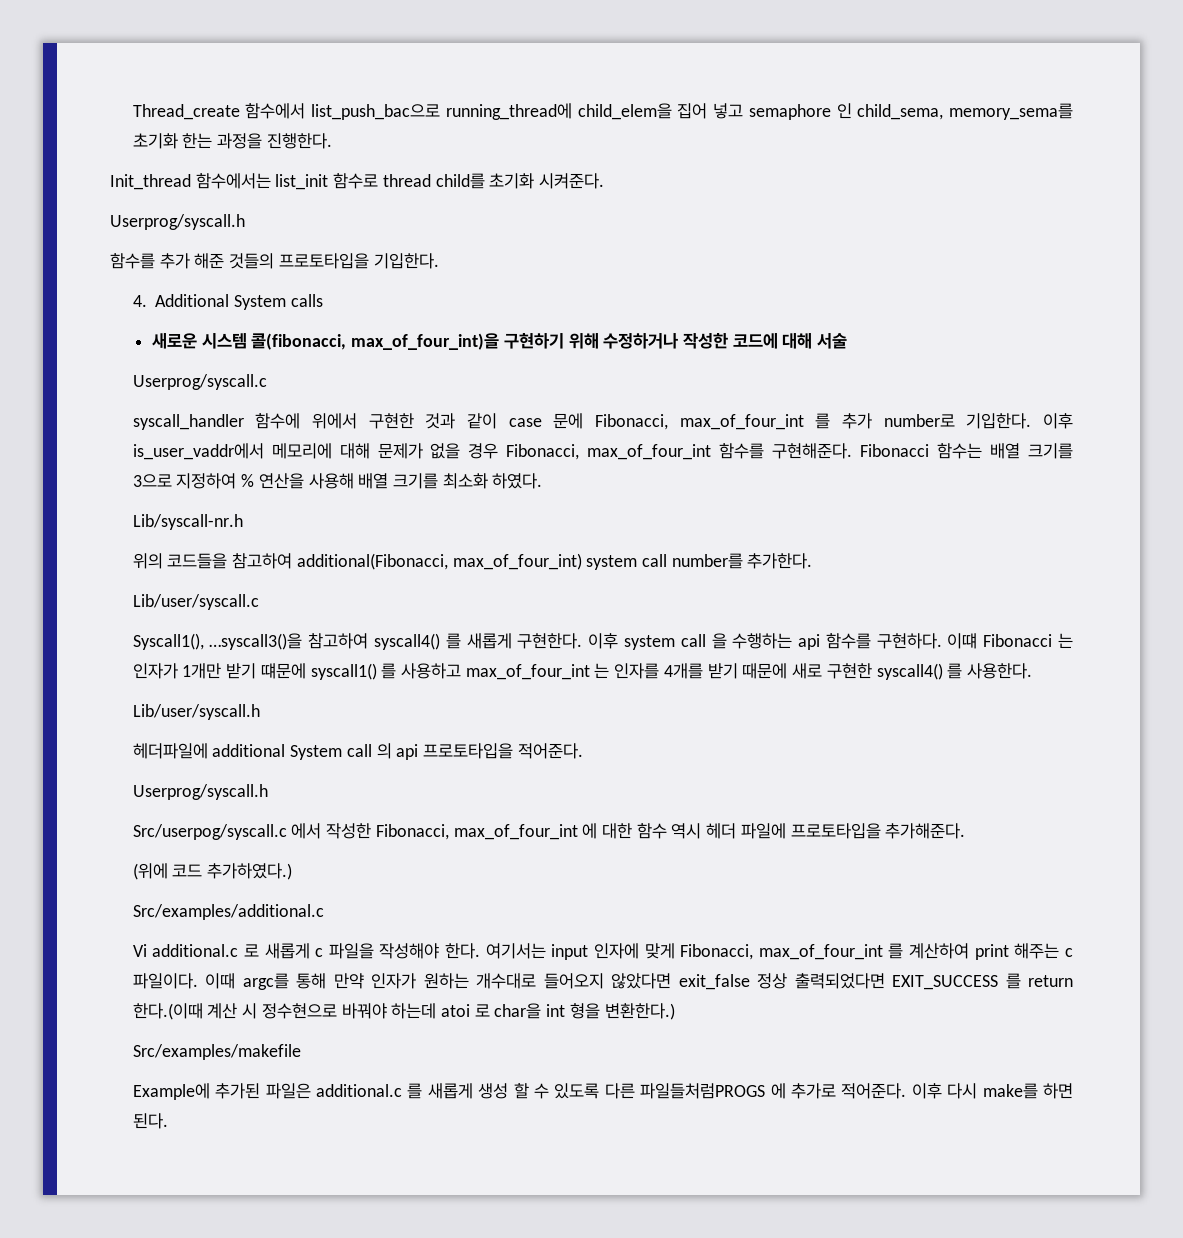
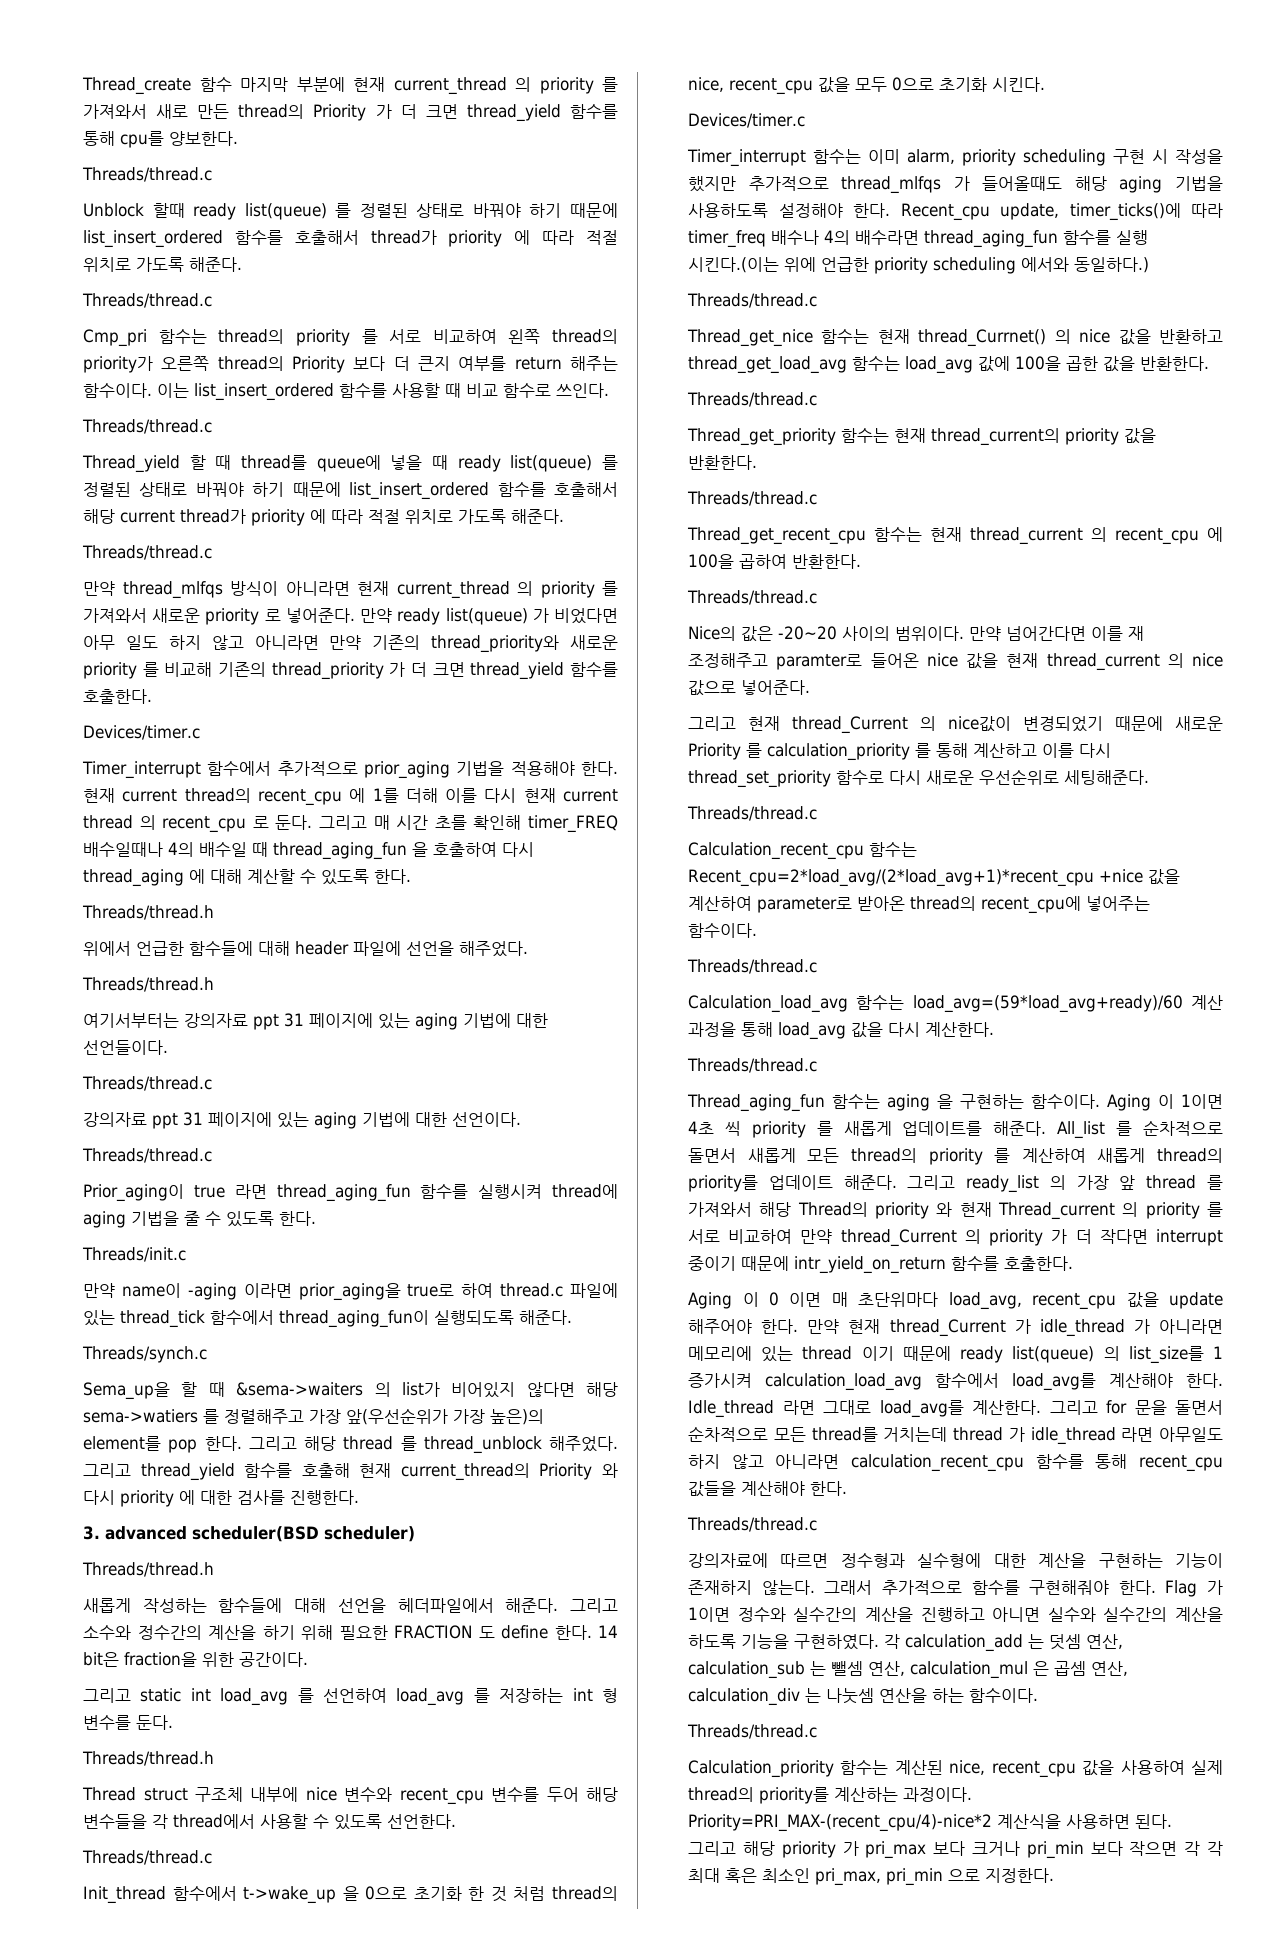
[245,103,1073,120] [132,133,332,149] [110,173,605,190] [110,214,245,230] [110,253,439,269] [132,294,323,310] [151,333,848,350] [132,374,267,390] [132,413,1074,430] [132,443,1073,460] [132,473,543,489] [132,514,243,530] [132,553,813,570] [132,594,259,610] [132,633,1073,650] [132,663,1033,680] [132,704,260,720] [132,743,583,760] [132,784,268,800] [132,823,966,840] [132,863,293,880] [132,904,324,920] [132,943,1074,960] [132,973,1073,990] [132,1003,675,1020] [132,1044,301,1060] [132,1083,1073,1100] [132,1113,168,1129] 함수에서 list_push_bac으로 running_thread에 child_elem을 집어 넣고 semaphore 인 child_sema, memory_sema를 초기화 한는 과정을 진행한다. // Init_thread 함수에서는 list_init 함수로 thread child를 초기화 시켜준다. // Userprog/syscall.h // 함수를 추가 해준 것들의 프로토타입을 기입한다. // 4. Additional System calls // 새로운 시스템 콜(fibonacci, max_of_four_int)을 구현하기 위해 수정하거나 작성한 코드에 대해 서술 // Userprog/syscall.c // syscall_handler 함수에 위에서 구현한 것과 같이 case 문에 Fibonacci, max_of_four_int 를 추가 number로 기입한다. 이후 is_user_vaddr에서 메모리에 대해 문제가 없을 경우 Fibonacci, max_of_four_int 함수를 구현해준다. Fibonacci 함수는 배열 크기를 3으로 지정하여 % 연산을 사용해 배열 크기를 최소화 하였다. // Lib/syscall-nr.h // 위의 코드들을 참고하여 additional(Fibonacci, max_of_four_int) system call number를 추가한다. // Lib/user/syscall.c // Syscall1(), …syscall3()을 참고하여 syscall4() 를 새롭게 구현한다. 이후 system call 을 수행하는 api 함수를 구현하다. 이떄 Fibonacci 는 인자가 1개만 받기 떄문에 syscall1() 를 사용하고 max_of_four_int 는 인자를 4개를 받기 때문에 새로 구현한 syscall4() 를 사용한다. // Lib/user/syscall.h // 헤더파일에 additional System call 의 api 프로토타입을 적어준다. // Userprog/syscall.h // Src/userpog/syscall.c 에서 작성한 Fibonacci, max_of_four_int 에 대한 함수 역시 헤더 파일에 프로토타입을 추가해준다. // (위에 코드 추가하였다.) // Src/examples/additional.c // Vi additional.c 로 새롭게 c 파일을 작성해야 한다. 여기서는 input 인자에 맞게 Fibonacci, max_of_four_int 를 계산하여 print 해주는 c 파일이다. 이때 argc를 통해 만약 인자가 원하는 개수대로 들어오지 않았다면 exit_false 정상 출력되었다면 EXIT_SUCCESS 를 return 한다.(이때 계산 시 정수현으로 바꿔야 하는데 atoi 로 char을 int 형을 변환한다.) // Src/examples/makefile // Example에 추가된 파일은 additional.c 를 새롭게 생성 할 수 있도록 다른 파일들처럼PROGS 에 추가로 적어준다. 이후 다시 make를 하면 된다. -> [199,77,618,95] [83,104,619,122] [83,131,239,148] [82,167,213,182] [83,203,619,220] [83,230,618,248] [83,257,243,272] [82,293,213,308] [83,329,618,347] [83,356,619,373] [83,383,610,401] [82,419,213,434] [82,455,618,473] [83,482,618,500] [83,509,565,526] [82,545,213,560] [83,581,618,599] [83,608,618,625] [83,635,618,653] [83,662,618,680] [83,689,153,704] [83,725,201,740] [82,761,619,779] [83,788,619,806] [83,815,619,833] [83,842,535,860] [83,869,412,887] [82,905,215,920] [83,941,529,957] [82,977,215,992] [83,1013,549,1030] [83,1040,169,1055] [82,1076,213,1091] [83,1112,522,1129] [82,1148,213,1163] [83,1184,618,1202] [83,1211,317,1228] [82,1247,187,1262] [83,1283,618,1301] [83,1310,573,1328] [82,1346,208,1363] [83,1382,618,1400] [83,1408,545,1425] [83,1436,618,1454] [83,1463,619,1481] [83,1490,360,1507] [83,1526,416,1542] [82,1562,215,1577] [83,1598,618,1613] [83,1625,618,1640] [83,1652,309,1667] [83,1688,618,1706] [83,1715,174,1730] [82,1751,215,1766] [82,1787,618,1805] [83,1814,457,1830] [82,1850,213,1865] [83,1886,619,1904] [688,77,1046,95] [688,113,806,128] [687,149,1223,167] [688,176,1223,194] [688,203,1223,221] [688,230,1149,248] [688,257,1150,274] [687,293,818,308] [687,329,1223,347] [688,356,1210,374] [687,392,818,407] [687,428,1157,446] [688,455,758,470] [687,491,818,506] [687,527,1223,545] [688,554,862,569] [687,590,818,605] [688,626,1145,642] [688,653,1223,671] [688,680,811,696] [688,716,1223,734] [688,743,1112,761] [688,769,1150,788] [687,806,818,821] [688,842,918,860] [688,869,1181,887] [688,896,1151,914] [688,923,758,938] [687,959,818,974] [688,995,1223,1013] [688,1022,995,1040] [687,1058,818,1073] [687,1094,1223,1112] [688,1120,1223,1139] [688,1148,1223,1165] [688,1175,1223,1193] [688,1202,1223,1220] [688,1229,1223,1247] [688,1256,1074,1274] [688,1292,1223,1310] [688,1319,1223,1337] [688,1346,1223,1364] [688,1373,1223,1391] [688,1400,1223,1418] [688,1426,1223,1445] [688,1454,1223,1472] [688,1481,848,1497] [687,1517,818,1532] [688,1553,1223,1568] [688,1580,1223,1597] [688,1607,1223,1622] [688,1634,1124,1652] [688,1661,1129,1679] [688,1688,1039,1706] [687,1724,818,1739] [688,1760,1223,1778] [688,1787,973,1804] [688,1814,1173,1832] [688,1841,1223,1859] [688,1868,1055,1886] 함수 마지막 부분에 현재 current_thread 의 priority 를 가져와서 새로 만든 thread의 Priority 가 더 크면 thread_yield 함수를 통해 cpu를 양보한다. // Threads/thread.c // Unblock 할때 ready list(queue) 를 정렬된 상태로 바꿔야 하기 때문에 list_insert_ordered 함수를 호출해서 thread가 priority 에 따라 적절 위치로 가도록 해준다. // Threads/thread.c // Cmp_pri 함수는 thread의 priority 를 서로 비교하여 왼쪽 thread의 priority가 오른쪽 thread의 Priority 보다 더 큰지 여부를 return 해주는 함수이다. 이는 list_insert_ordered 함수를 사용할 때 비교 함수로 쓰인다. // Threads/thread.c // Thread_yield 할 때 thread를 queue에 넣을 때 ready list(queue) 를 정렬된 상태로 바꿔야 하기 때문에 list_insert_ordered 함수를 호출해서 해당 current thread가 priority 에 따라 적절 위치로 가도록 해준다. // Threads/thread.c // 만약 thread_mlfqs 방식이 아니라면 현재 current_thread 의 priority 를 가져와서 새로운 priority 로 넣어준다. 만약 ready list(queue) 가 비었다면 아무 일도 하지 않고 아니라면 만약 기존의 thread_priority와 새로운 priority 를 비교해 기존의 thread_priority 가 더 크면 thread_yield 함수를 호출한다. // Devices/timer.c // Timer_interrupt 함수에서 추가적으로 prior_aging 기법을 적용해야 한다. 현재 current thread의 recent_cpu 에 1를 더해 이를 다시 현재 current thread 의 recent_cpu 로 둔다. 그리고 매 시간 초를 확인해 timer_FREQ 배수일때나 4의 배수일 때 thread_aging_fun 을 호출하여 다시 thread_aging 에 대해 계산할 수 있도록 한다. // Threads/thread.h // 위에서 언급한 함수들에 대해 header 파일에 선언을 해주었다. // Threads/thread.h // 여기서부터는 강의자료 ppt 31 페이지에 있는 aging 기법에 대한 선언들이다. // Threads/thread.c // 강의자료 ppt 31 페이지에 있는 aging 기법에 대한 선언이다. // Threads/thread.c // Prior_aging이 true 라면 thread_aging_fun 함수를 실행시켜 thread에 aging 기법을 줄 수 있도록 한다. // Threads/init.c // 만약 name이 -aging 이라면 prior_aging을 true로 하여 thread.c 파일에 있는 thread_tick 함수에서 thread_aging_fun이 실행되도록 해준다. // Threads/synch.c // Sema_up을 할 때 &sema->waiters 의 list가 비어있지 않다면 해당 sema->watiers 를 정렬해주고 가장 앞(우선순위가 가장 높은)의 element를 pop 한다. 그리고 해당 thread 를 thread_unblock 해주었다. 그리고 thread_yield 함수를 호출해 현재 current_thread의 Priority 와 다시 priority 에 대한 검사를 진행한다. // 3. advanced scheduler(BSD scheduler) // Threads/thread.h // 새롭게 작성하는 함수들에 대해 선언을 헤더파일에서 해준다. 그리고 소수와 정수간의 계산을 하기 위해 필요한 FRACTION 도 define 한다. 14 bit은 fraction을 위한 공간이다. // 그리고 static int load_avg 를 선언하여 load_avg 를 저장하는 int 형 변수를 둔다. // Threads/thread.h // Thread struct 구조체 내부에 nice 변수와 recent_cpu 변수를 두어 해당 변수들을 각 thread에서 사용할 수 있도록 선언한다. // Threads/thread.c // Init_thread 함수에서 t->wake_up 을 0으로 초기화 한 것 처럼 thread의 nice, recent_cpu 값을 모두 0으로 초기화 시킨다. // Devices/timer.c // Timer_interrupt 함수는 이미 alarm, priority scheduling 구현 시 작성을 했지만 추가적으로 thread_mlfqs 가 들어올때도 해당 aging 기법을 사용하도록 설정해야 한다. Recent_cpu update, timer_ticks()에 따라 timer_freq 배수나 4의 배수라면 thread_aging_fun 함수를 실행 시킨다.(이는 위에 언급한 priority scheduling 에서와 동일하다.) // Threads/thread.c // Thread_get_nice 함수는 현재 thread_Currnet() 의 nice 값을 반환하고 thread_get_load_avg 함수는 load_avg 값에 100을 곱한 값을 반환한다. // Threads/thread.c // Thread_get_priority 함수는 현재 thread_current의 priority 값을 반환한다. // Threads/thread.c // Thread_get_recent_cpu 함수는 현재 thread_current 의 recent_cpu 에 100을 곱하여 반환한다. // Threads/thread.c // Nice의 값은 -20~20 사이의 범위이다. 만약 넘어간다면 이를 재 조정해주고 paramter로 들어온 nice 값을 현재 thread_current 의 nice 값으로 넣어준다. // 그리고 현재 thread_Current 의 nice값이 변경되었기 때문에 새로운 Priority 를 calculation_priority 를 통해 계산하고 이를 다시 thread_set_priority 함수로 다시 새로운 우선순위로 세팅해준다. // Threads/thread.c // Calculation_recent_cpu 함수는 Recent_cpu=2*load_avg/(2*load_avg+1)*recent_cpu +nice 값을 계산하여 parameter로 받아온 thread의 recent_cpu에 넣어주는 함수이다. // Threads/thread.c // Calculation_load_avg 함수는 load_avg=(59*load_avg+ready)/60 계산 과정을 통해 load_avg 값을 다시 계산한다. // Threads/thread.c // Thread_aging_fun 함수는 aging 을 구현하는 함수이다. Aging 이 1이면 4초 씩 priority 를 새롭게 업데이트를 해준다. All_list 를 순차적으로 돌면서 새롭게 모든 thread의 priority 를 계산하여 새롭게 thread의 priority를 업데이트 해준다. 그리고 ready_list 의 가장 앞 thread 를 가져와서 해당 Thread의 priority 와 현재 Thread_current 의 priority 를 서로 비교하여 만약 thread_Current 의 priority 가 더 작다면 interrupt 중이기 때문에 intr_yield_on_return 함수를 호출한다. // Aging 이 0 이면 매 초단위마다 load_avg, recent_cpu 값을 update 해주어야 한다. 만약 현재 thread_Current 가 idle_thread 가 아니라면 메모리에 있는 thread 이기 때문에 ready list(queue) 의 list_size를 1 증가시켜 calculation_load_avg 함수에서 load_avg를 계산해야 한다. Idle_thread 라면 그대로 load_avg를 계산한다. 그리고 for 문을 돌면서 순차적으로 모든 thread를 거치는데 thread 가 idle_thread 라면 아무일도 하지 않고 아니라면 calculation_recent_cpu 함수를 통해 recent_cpu 값들을 계산해야 한다. // Threads/thread.c // 강의자료에 따르면 정수형과 실수형에 대한 계산을 구현하는 기능이 존재하지 않는다. 그래서 추가적으로 함수를 구현해줘야 한다. Flag 가 1이면 정수와 실수간의 계산을 진행하고 아니면 실수와 실수간의 계산을 하도록 기능을 구현하였다. 각 calculation_add 는 덧셈 연산, calculation_sub 는 뺄셈 연산, calculation_mul 은 곱셈 연산, calculation_div 는 나눗셈 연산을 하는 함수이다. // Threads/thread.c // Calculation_priority 함수는 계산된 nice, recent_cpu 값을 사용하여 실제 thread의 priority를 계산하는 과정이다. Priority=PRI_MAX-(recent_cpu/4)-nice*2 계산식을 사용하면 된다. 그리고 해당 priority 가 pri_max 보다 크거나 pri_min 보다 작으면 각 각 최대 혹은 최소인 pri_max, pri_min 으로 지정한다.

